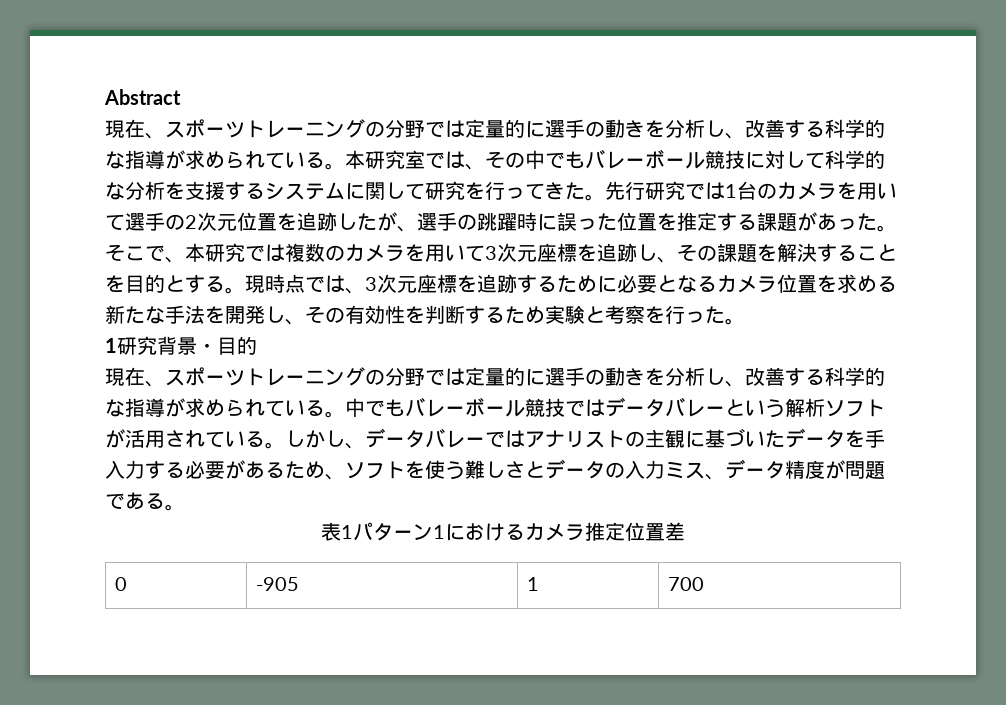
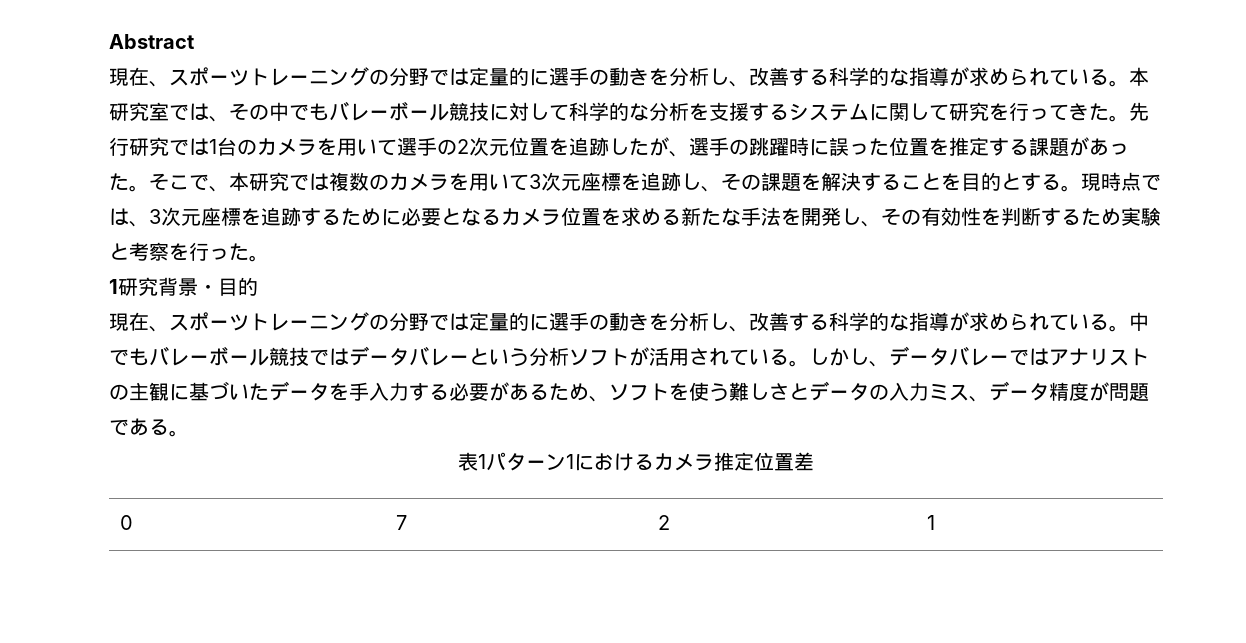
[785,398,805,417] 解 -> [529,347,549,366] 分
[256,577,300,591] [527,577,540,591] [668,577,705,591] -905 | 1 | 700 -> [395,515,407,530] [657,515,670,530] [926,515,935,530] 7 | 2 | 1

